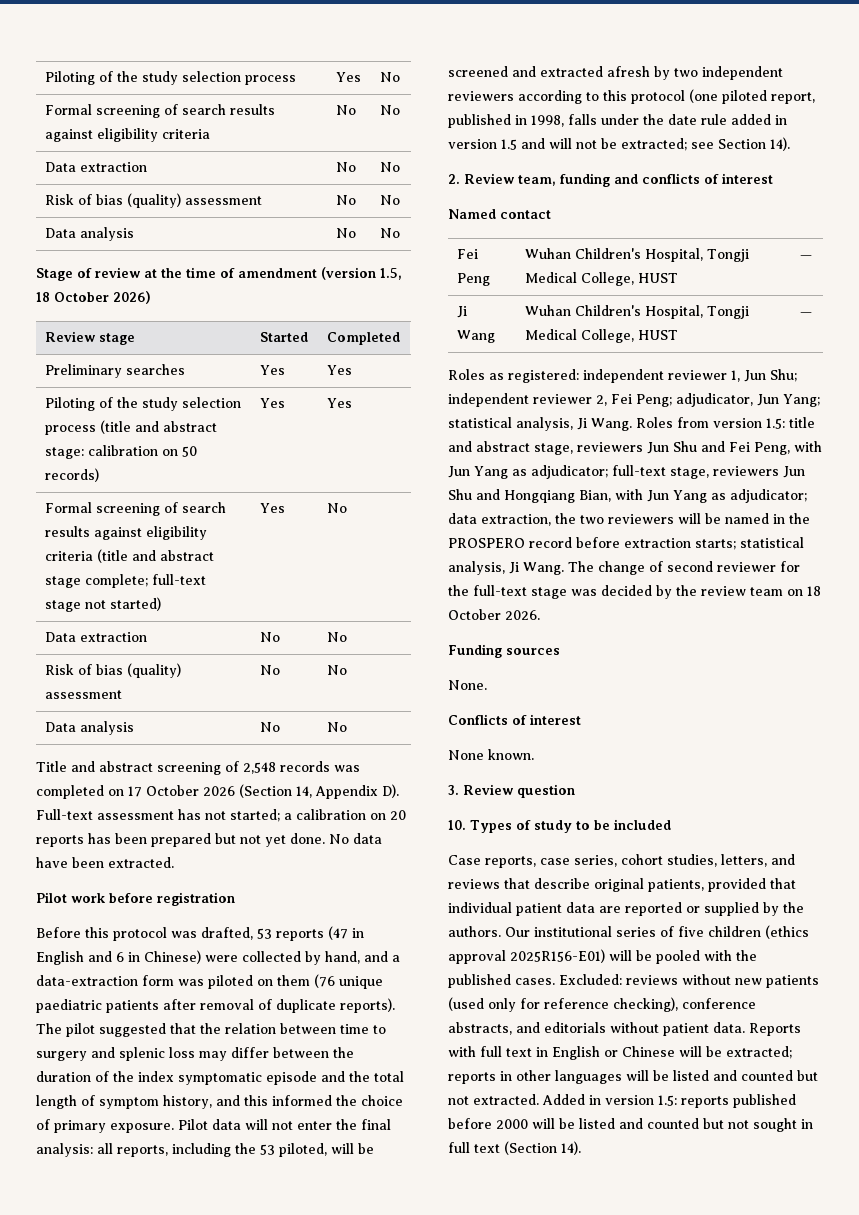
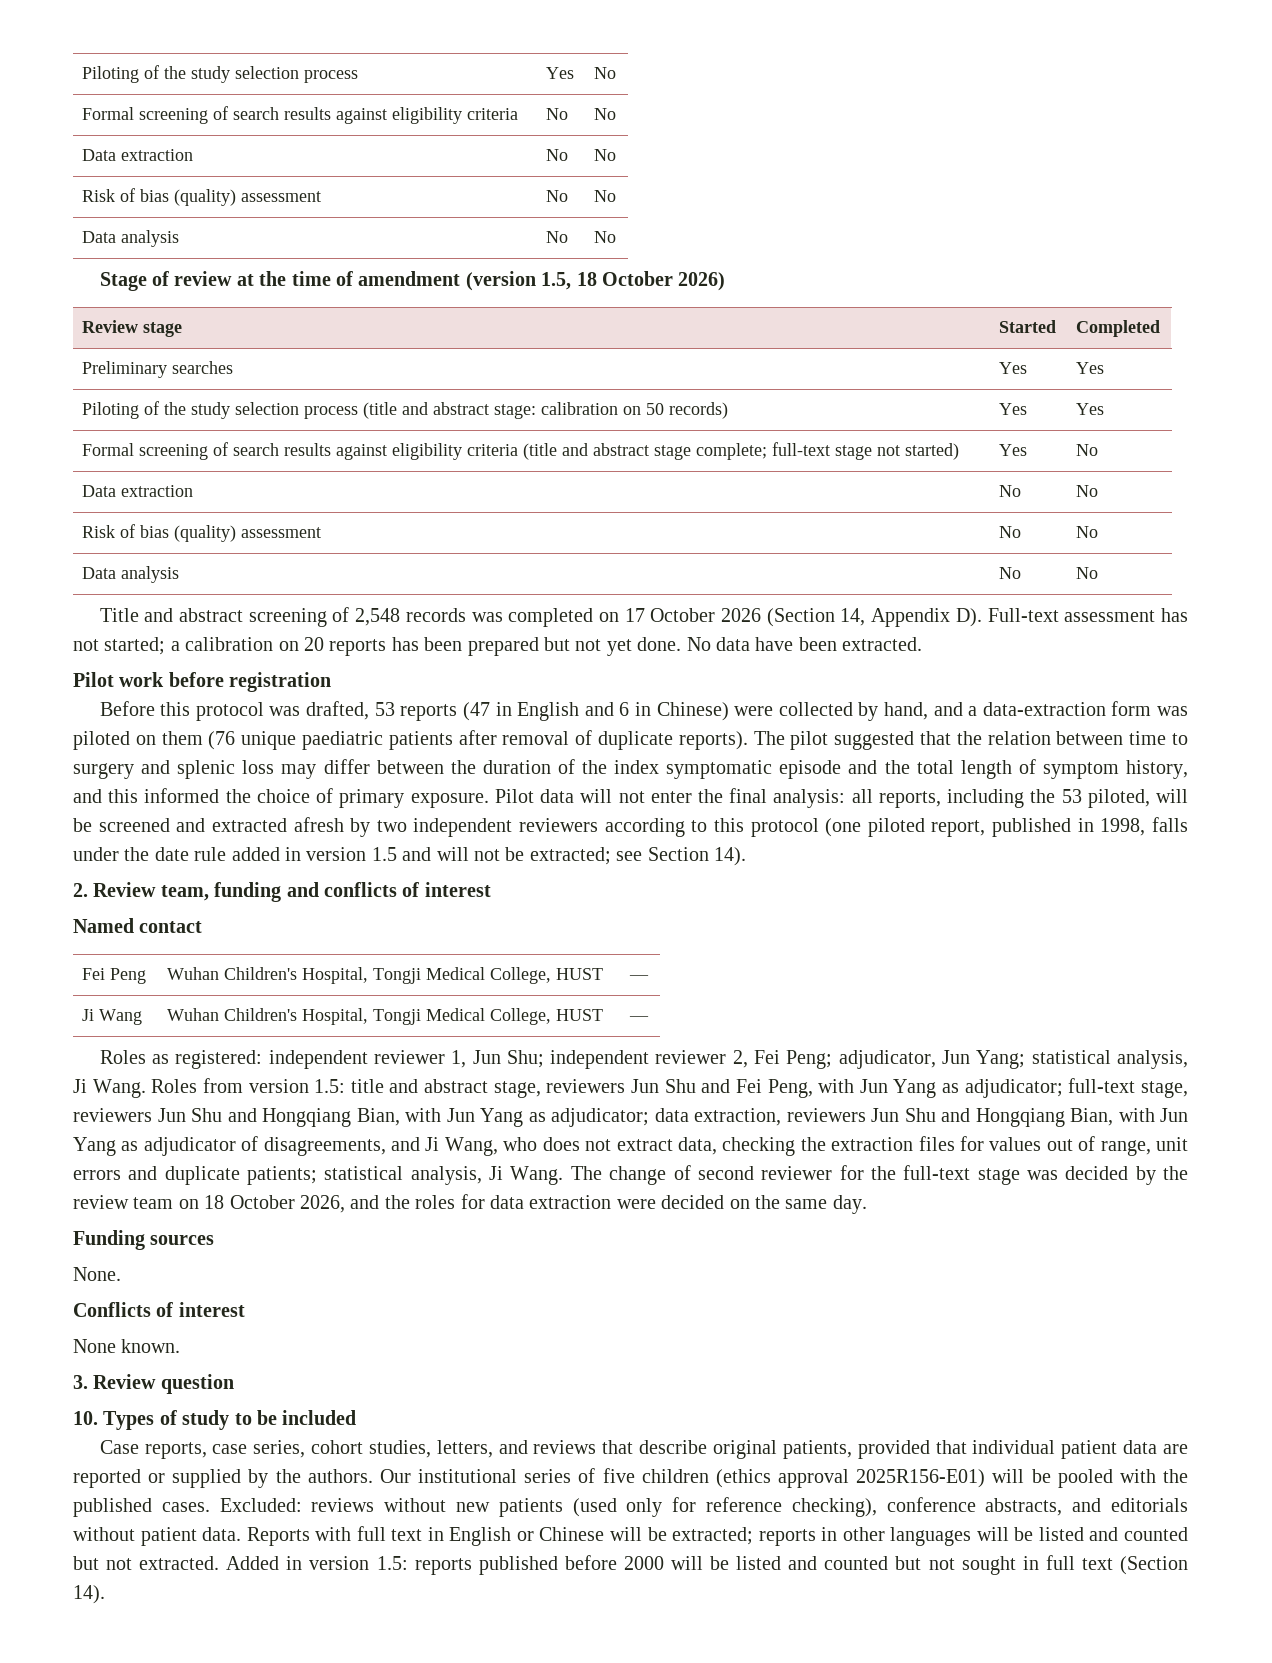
[555,513,810,524] [448,537,736,550] the two reviewers will be named in the PROSPERO record before extraction starts; -> [786,1108,1188,1127] [73,1136,1188,1156] [73,1166,318,1185] reviewers Jun Shu and Hongqiang Bian, with Jun Yang as adjudicator of disagreements, and Ji Wang, who does not extract data, checking the extraction files for values out of range, unit errors and duplicate patients;
[505,610,540,620] 2026. -> [300,1194,867,1214] 2026, and the roles for data extraction were decided on the same day.

